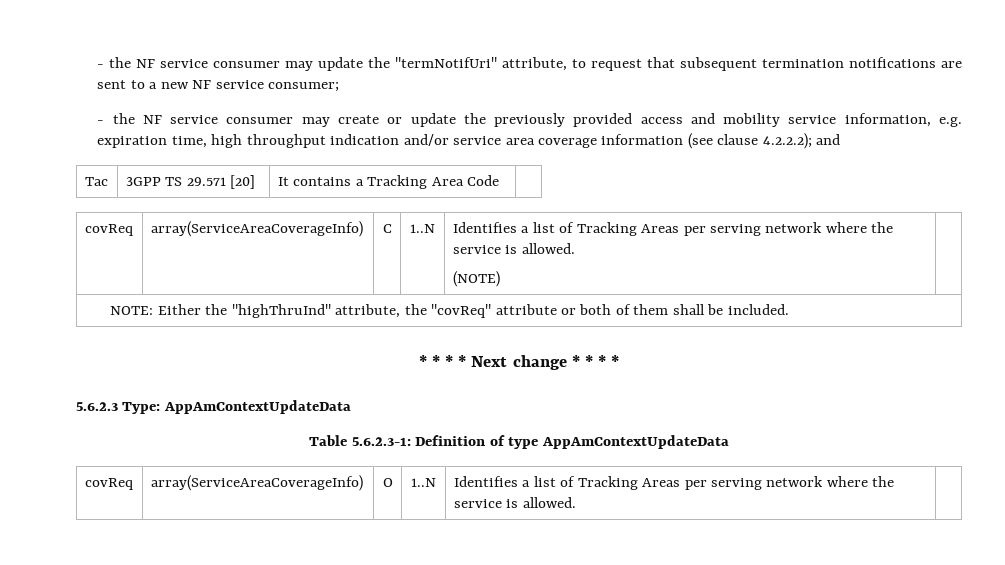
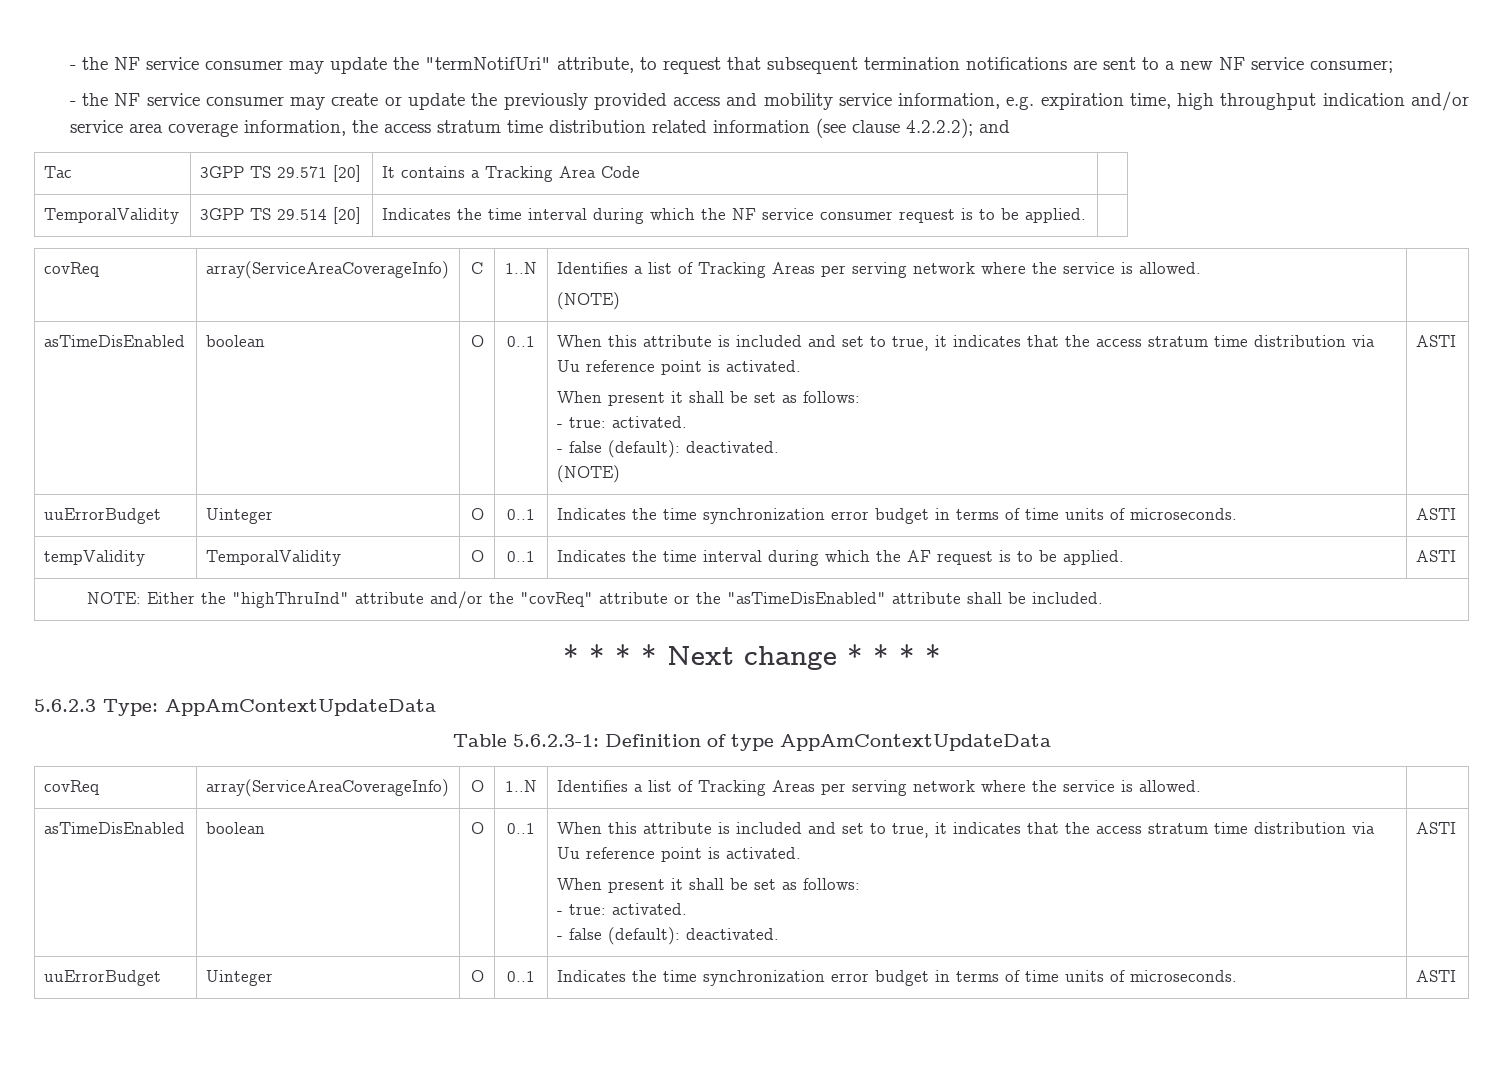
(597, 143) none -> [243,120,707,136] information, the access stratum time distribution related
(500, 180) none -> [44,208,180,224] [200,207,362,224] [382,208,1087,224] // TemporalValidity | 3GPP TS 29.514 [20] | Indicates the time interval during which the NF service consumer request is to be applied. |
(500, 279) none -> [44,335,186,347] [206,335,266,347] [470,335,484,347] [507,336,535,347] [557,335,1376,351] [557,360,802,375] [557,391,861,406] [557,416,688,428] [557,440,780,458] [557,465,621,483] [1416,335,1457,347] [44,508,162,524] [206,508,274,524] [470,508,484,520] [507,509,535,520] [557,508,1238,524] [1416,508,1457,520] [44,550,146,566] [206,550,342,566] [470,550,484,562] [507,551,535,562] [557,550,1125,566] [1416,550,1457,562] // asTimeDisEnabled | boolean | O | 0..1 | When this attribute is included and set to true, it indicates that the access stratum time distribution via Uu reference point is activated. // When present it shall be set as follows: // - true: activated. // - false (default): deactivated. // (NOTE) | ASTI // uuErrorBudget | Uinteger | O | 0..1 | Indicates the time synchronization error budget in terms of time units of microseconds. | ASTI // tempValidity | TemporalValidity | O | 0..1 | Indicates the time interval during which the AF request is to be applied. | ASTI
[335,304,401,318] attribute, -> [355,591,484,609] attribute and/or
[579,304,669,315] both of them -> [696,592,962,604] the "asTimeDisEnabled" attribute
(576, 502) none -> [44,822,186,834] [206,822,266,834] [470,822,484,834] [507,823,535,834] [557,822,1376,838] [557,847,802,862] [557,878,861,893] [557,903,688,915] [557,927,780,945] [1416,822,1457,834] [44,970,162,986] [206,970,274,986] [470,970,484,982] [507,971,535,982] [557,970,1238,986] [1416,970,1457,982] // asTimeDisEnabled | boolean | O | 0..1 | When this attribute is included and set to true, it indicates that the access stratum time distribution via Uu reference point is activated. // When present it shall be set as follows: // - true: activated. // - false (default): deactivated. | ASTI // uuErrorBudget | Uinteger | O | 0..1 | Indicates the time synchronization error budget in terms of time units of microseconds. | ASTI

